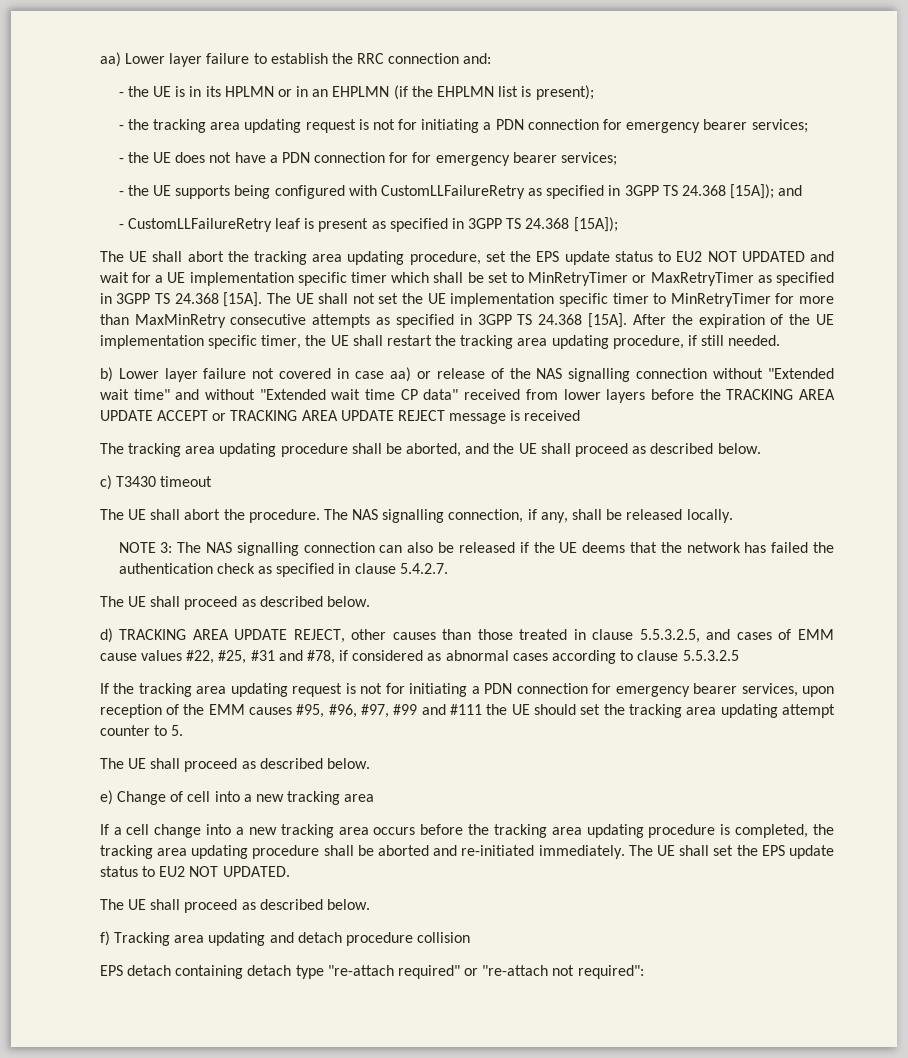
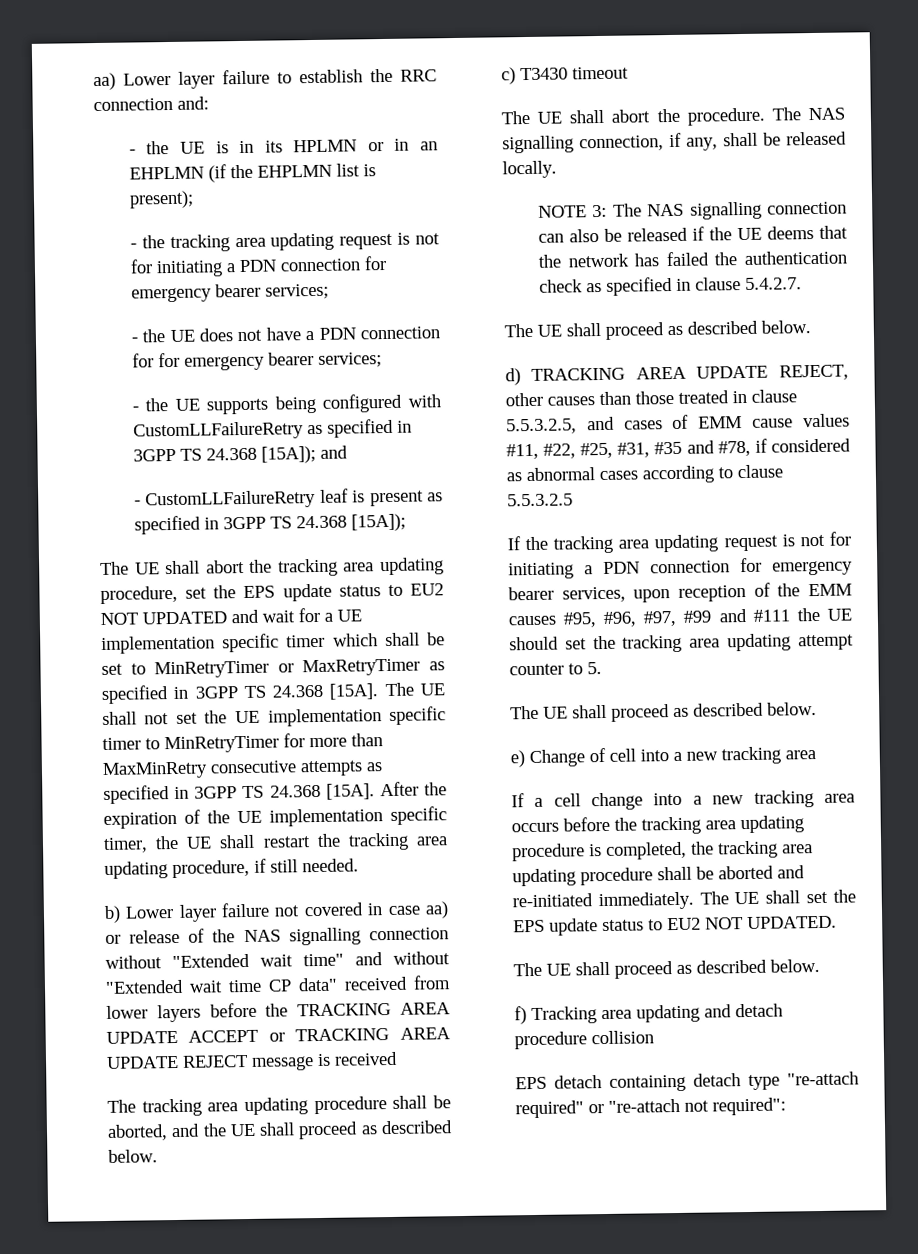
(182, 655) none -> [505,443,539,460] #11,
[250,650,275,661] #31 -> [617,441,683,458] #31, #35

